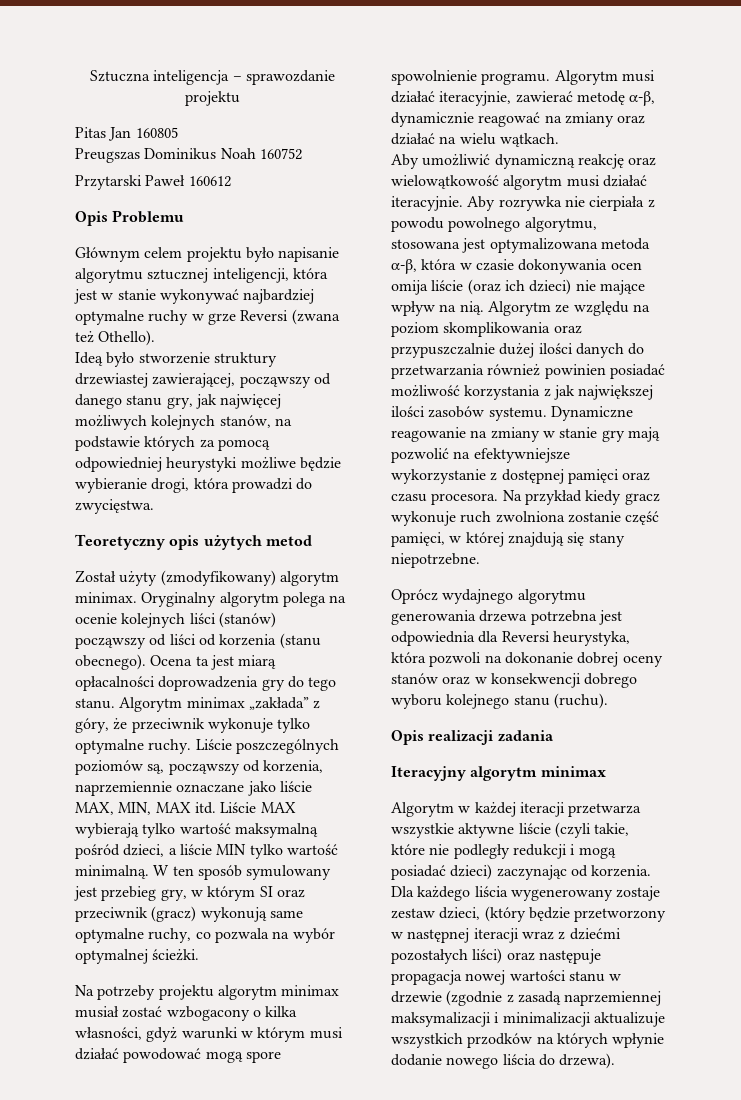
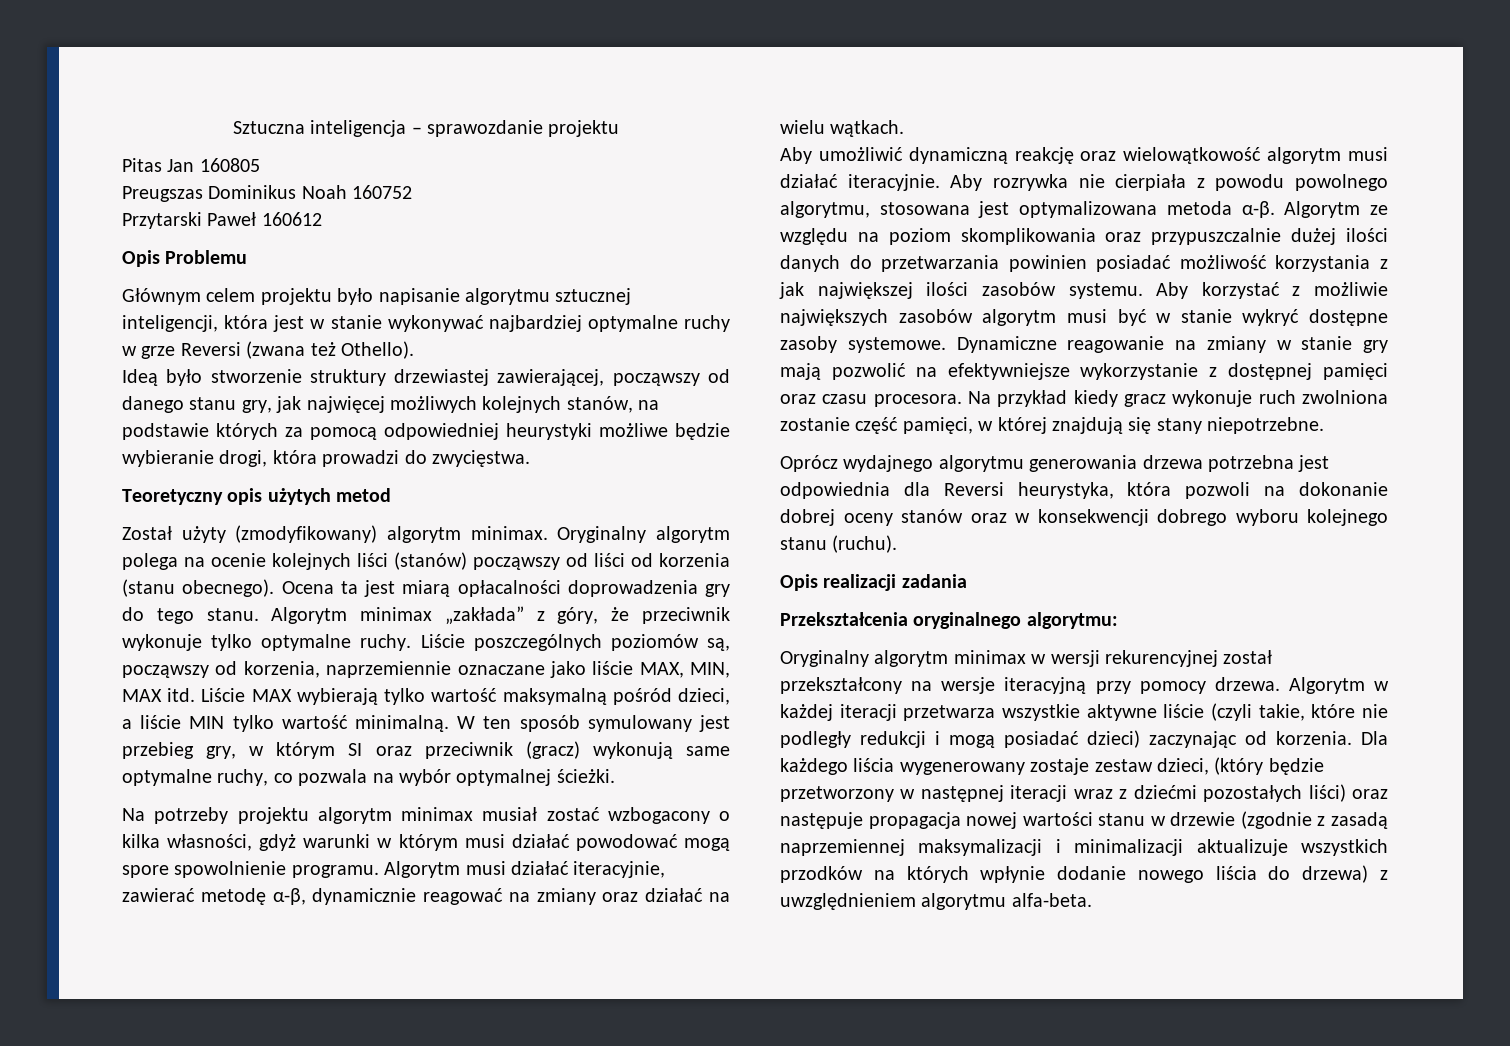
[391,259,642,274] [391,279,645,295] [391,301,484,316] α-β, która w czasie dokonywania ocen omija liście (oraz ich dzieci) nie mające wpływ na nią. -> [1241,201,1275,218] α-β.
[487,364,541,376] również -> (1000, 263) none
(547, 414) none -> [1156,282,1388,299] [780,309,1388,326] [780,336,946,353] Aby korzystać z możliwie największych zasobów algorytm musi być w stanie wykryć dostępne zasoby systemowe.
[391,766,606,781] Iteracyjny algorytm minimax // -> [780,612,1118,629] [780,650,1273,667] [780,677,1280,694] Przekształcenia oryginalnego algorytmu: // Oryginalny algorytm minimax w wersji rekurencyjnej został przekształcony na wersje iteracyjną przy pomocy drzewa.
[559,1053,616,1069] drzewa). -> [1302,865,1388,883] [780,893,1092,910] drzewa) z uwzględnieniem algorytmu alfa-beta.

